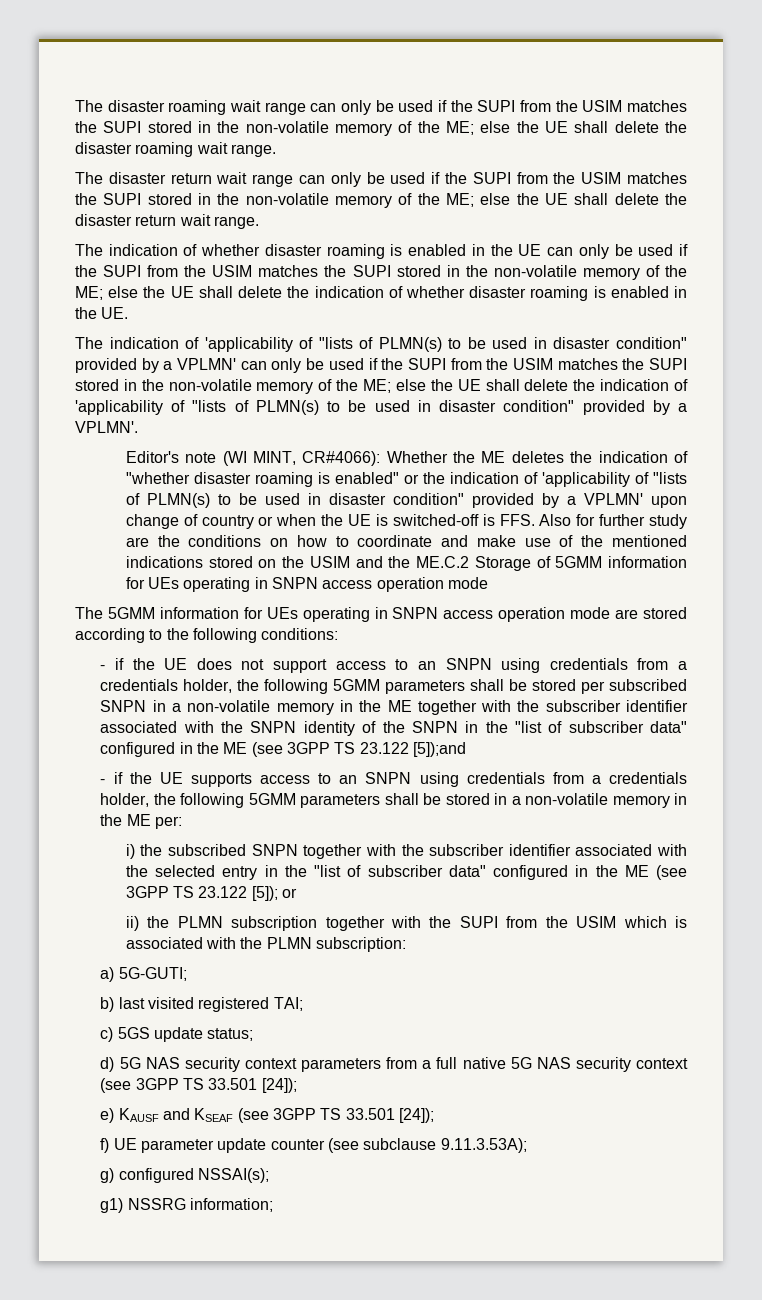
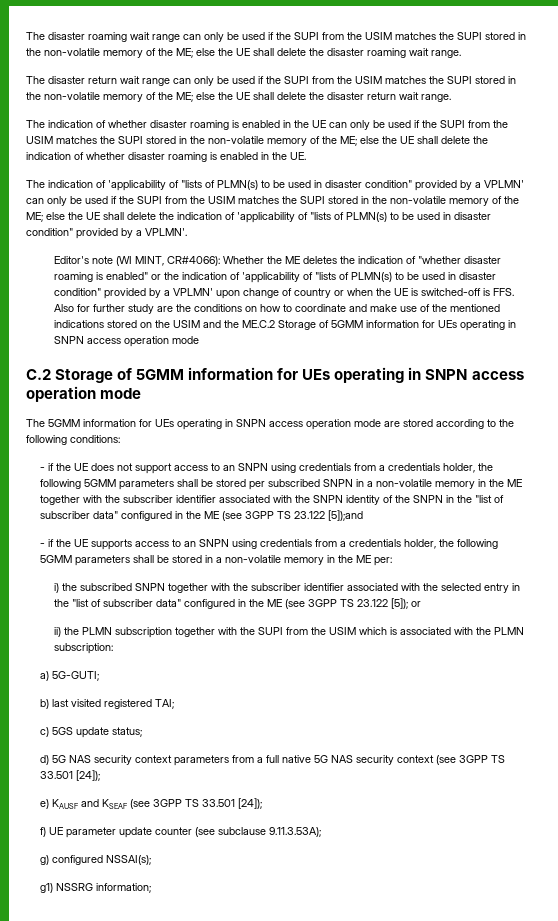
(489, 583) none -> [26,367,524,383] [26,386,142,402] // C.2 Storage of 5GMM information for UEs operating in SNPN access operation mode

